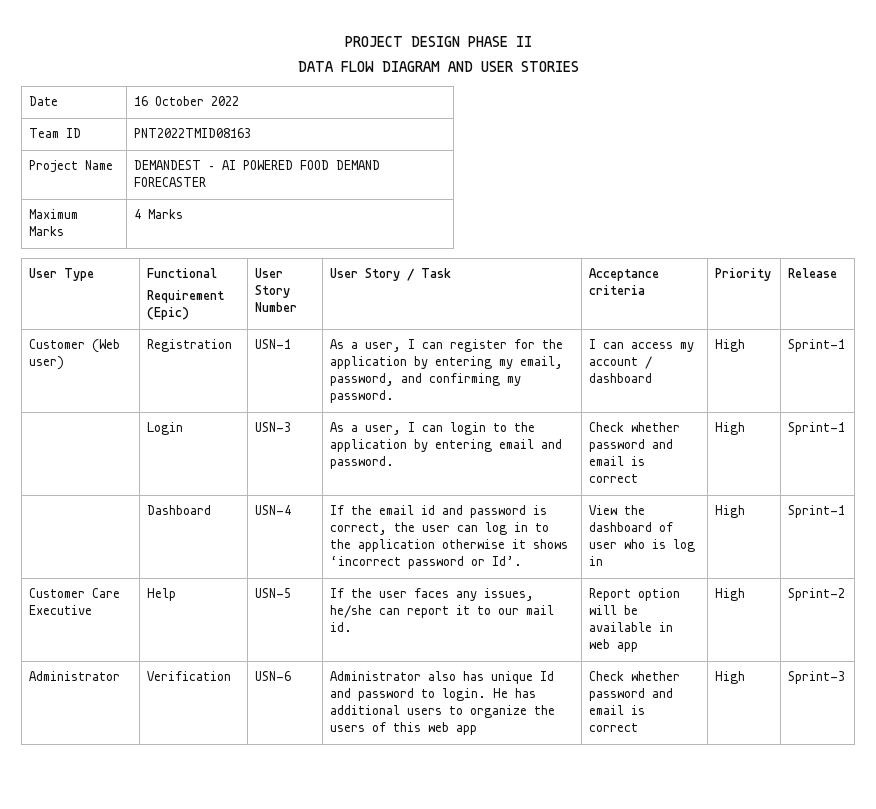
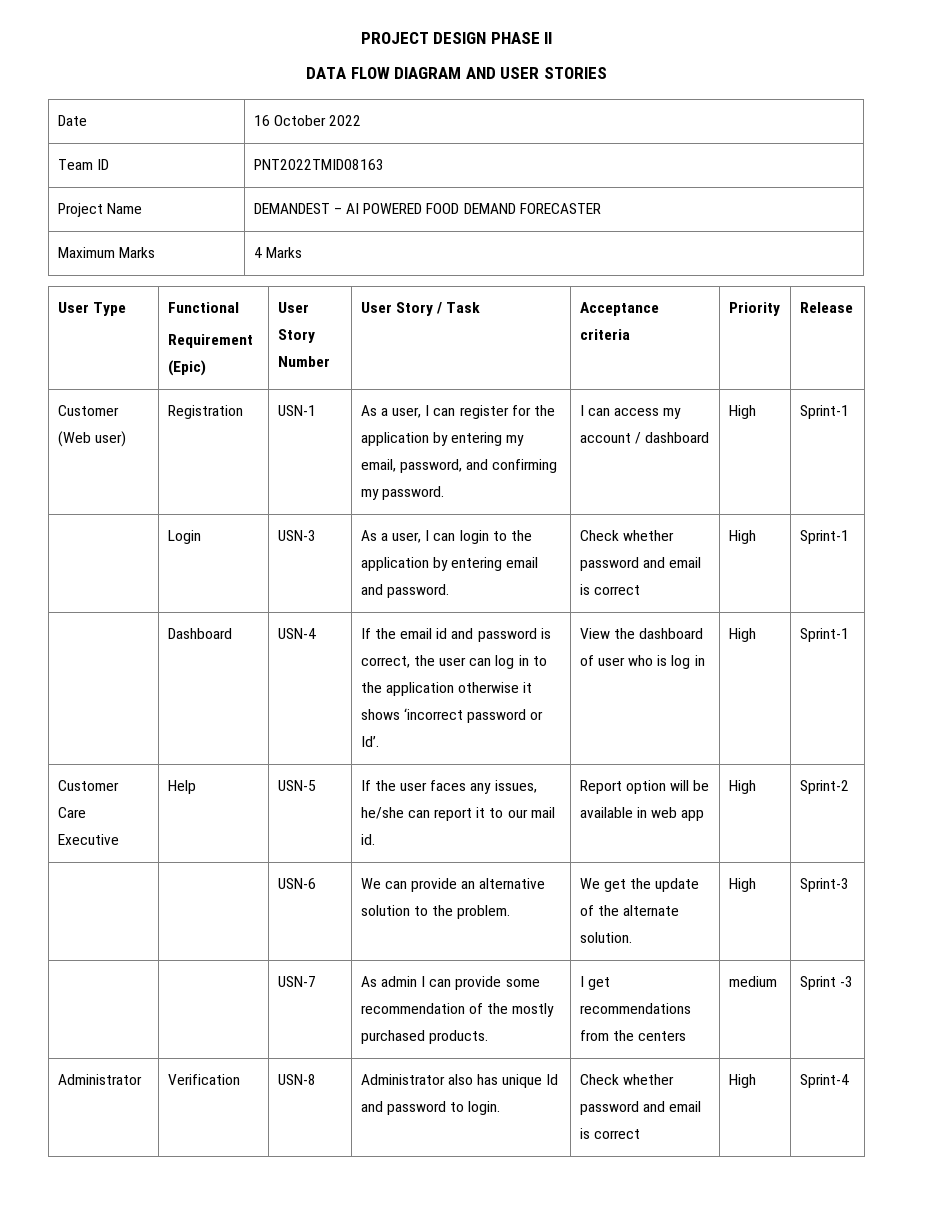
(845, 594) none -> [277,878,316,889] [360,878,546,892] [360,905,511,919] [579,878,700,892] [579,905,680,916] [579,932,632,943] [728,878,756,892] [799,878,849,892] [277,976,316,987] [360,976,540,990] [360,1003,555,1017] [360,1030,488,1044] [579,976,610,990] [579,1003,691,1014] [579,1030,687,1041] [728,976,777,987] [799,976,853,990] // | | USN-6 | We can provide an alternative solution to the problem. | We get the update of the alternate solution. | High | Sprint-3 // | | USN-7 | As admin I can provide some recommendation of the mostly purchased products. | I get recommendations from the centers | medium | Sprint -3
[254,671,291,681] USN-6 -> [277,1074,316,1085] USN-8
[492,688,536,698] [329,705,555,718] [329,722,477,735] [588,671,680,681] [588,688,673,701] [588,705,645,715] [588,723,638,732] [714,671,745,684] [787,671,845,684] He has additional users to organize the users of this web app | Check whether password and email is correct | High | Sprint-3 -> [579,1074,674,1085] [579,1101,702,1115] [579,1128,640,1139] [728,1074,756,1088] [799,1074,849,1088] | Check whether password and email is correct | High | Sprint-4

